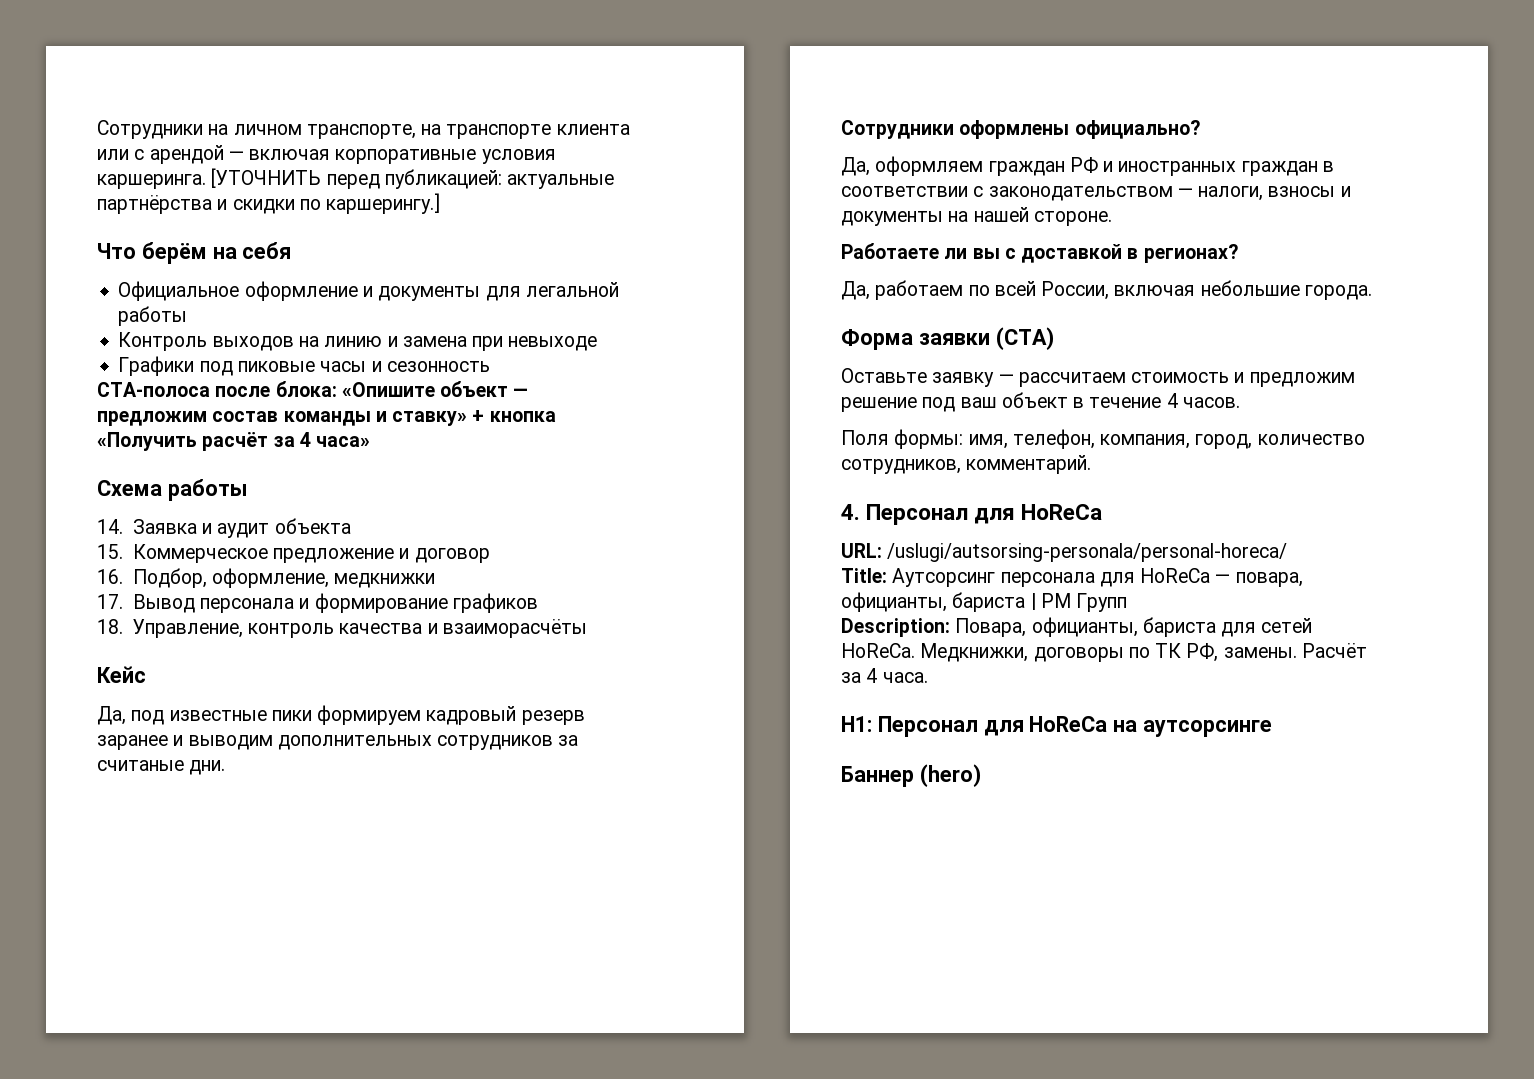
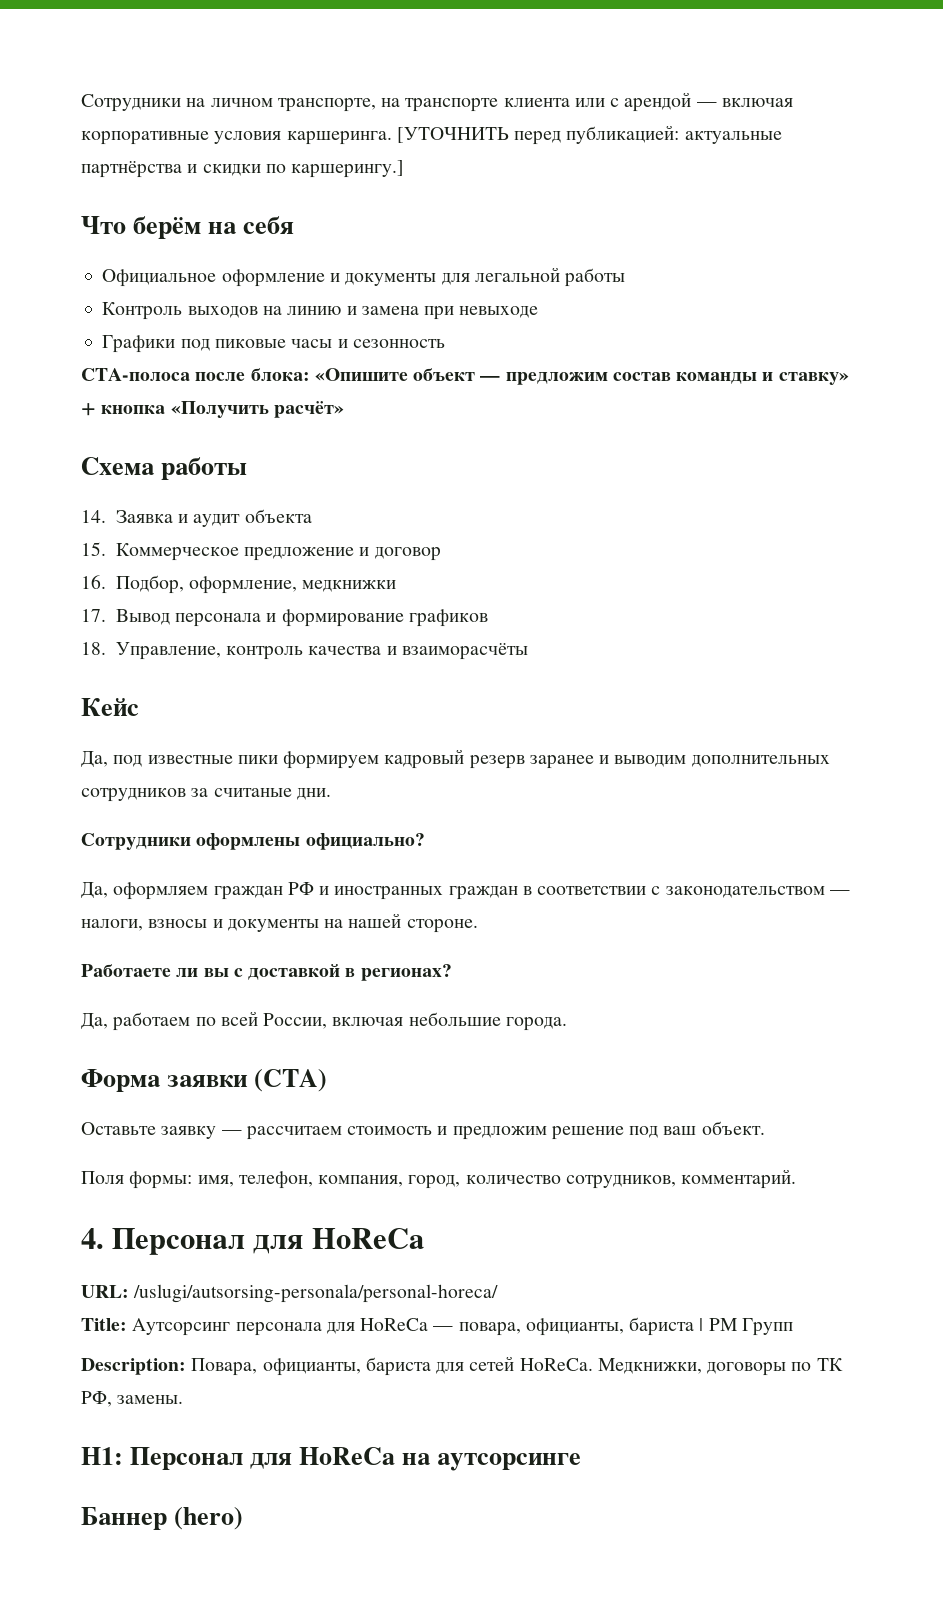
[202,432,371,451] расчёт за 4 часа» -> [273,401,344,418] расчёт»
[1001,392,1240,408] объект в течение 4 часов. -> [701,1121,765,1135] объект.
[1301,643,1367,658] [841,668,928,683] Расчёт за 4 часа. -> (184, 1399) none

